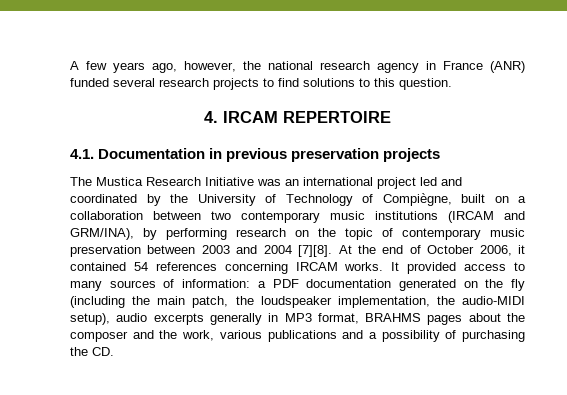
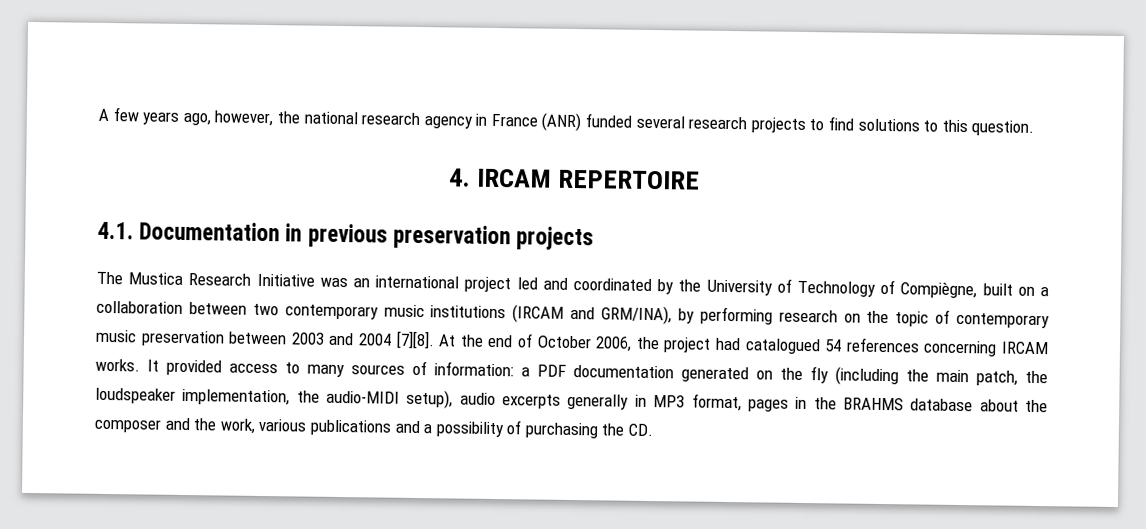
[518,245,526,254] [70,262,126,271] it contained -> [635,336,821,355] the project had catalogued
[365,313,463,325] BRAHMS pages -> [747,396,974,412] pages in the BRAHMS database

